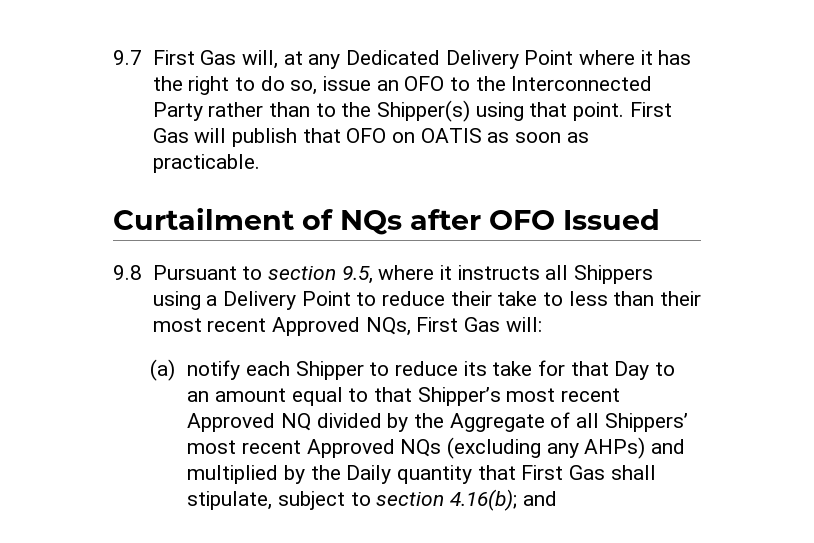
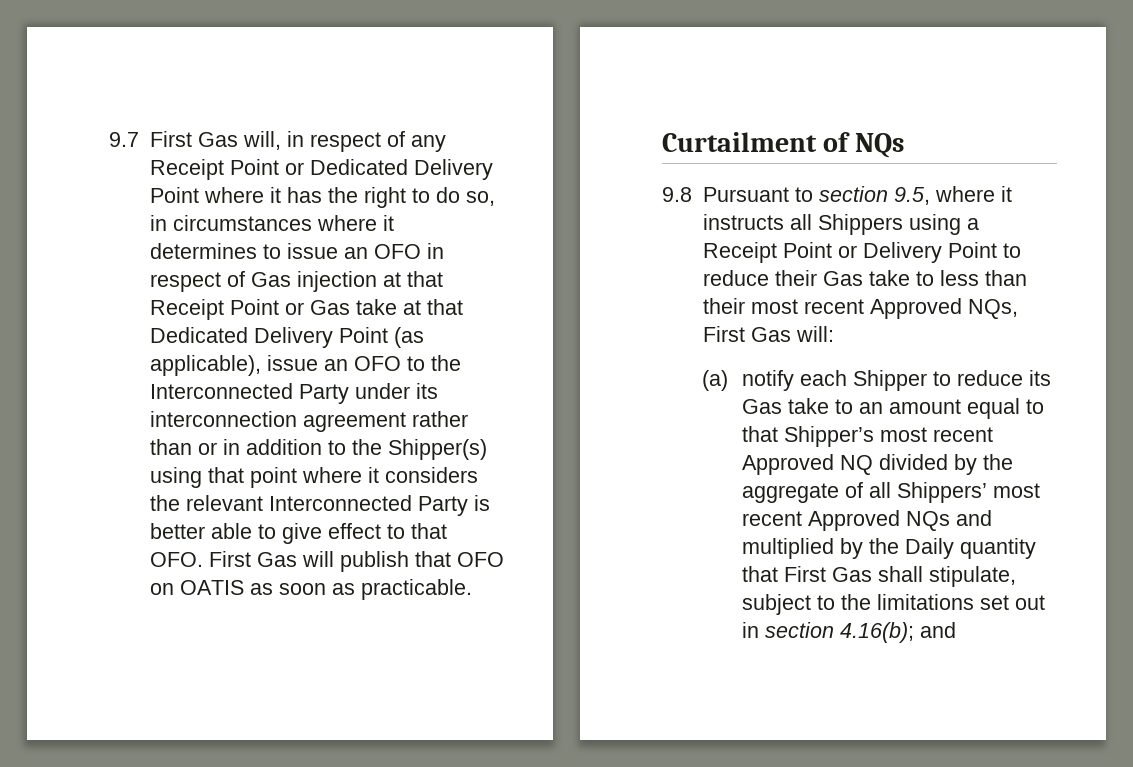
[283,51,341,69] at any -> [286,131,446,152] [149,159,304,180] in respect of any Receipt Point or
(318, 87) none -> [149,215,394,231] [149,243,444,259] [149,271,443,292] [149,299,463,320] [149,327,424,348] [149,355,261,376] in circumstances where it determines to issue an OFO in respect of Gas injection at that Receipt Point or Gas take at that Dedicated Delivery Point (as applicable),
[208,102,310,117] rather than -> [354,383,438,399] [149,411,468,432] [149,439,322,455] under its interconnection agreement rather than or in addition
[572,102,624,121] point. -> [249,467,478,488] [149,495,490,516] [149,523,447,544] [149,552,203,567] point where it considers the relevant Interconnected Party is better able to give effect to that OFO.
[410,209,660,230] after OFO Issued -> (904, 145) none
(218, 300) none -> [702,242,857,263] Receipt Point or
(492, 298) none -> [822,271,863,286] Gas
[492,360,650,380] take for that Day -> [742,398,830,414] Gas take
[449,413,545,432] Aggregate -> [742,483,840,503] aggregate
[447,437,646,459] (excluding any AHPs) -> (951, 521) none
(371, 499) none -> [841,594,1046,610] [742,622,760,638] the limitations set out in

